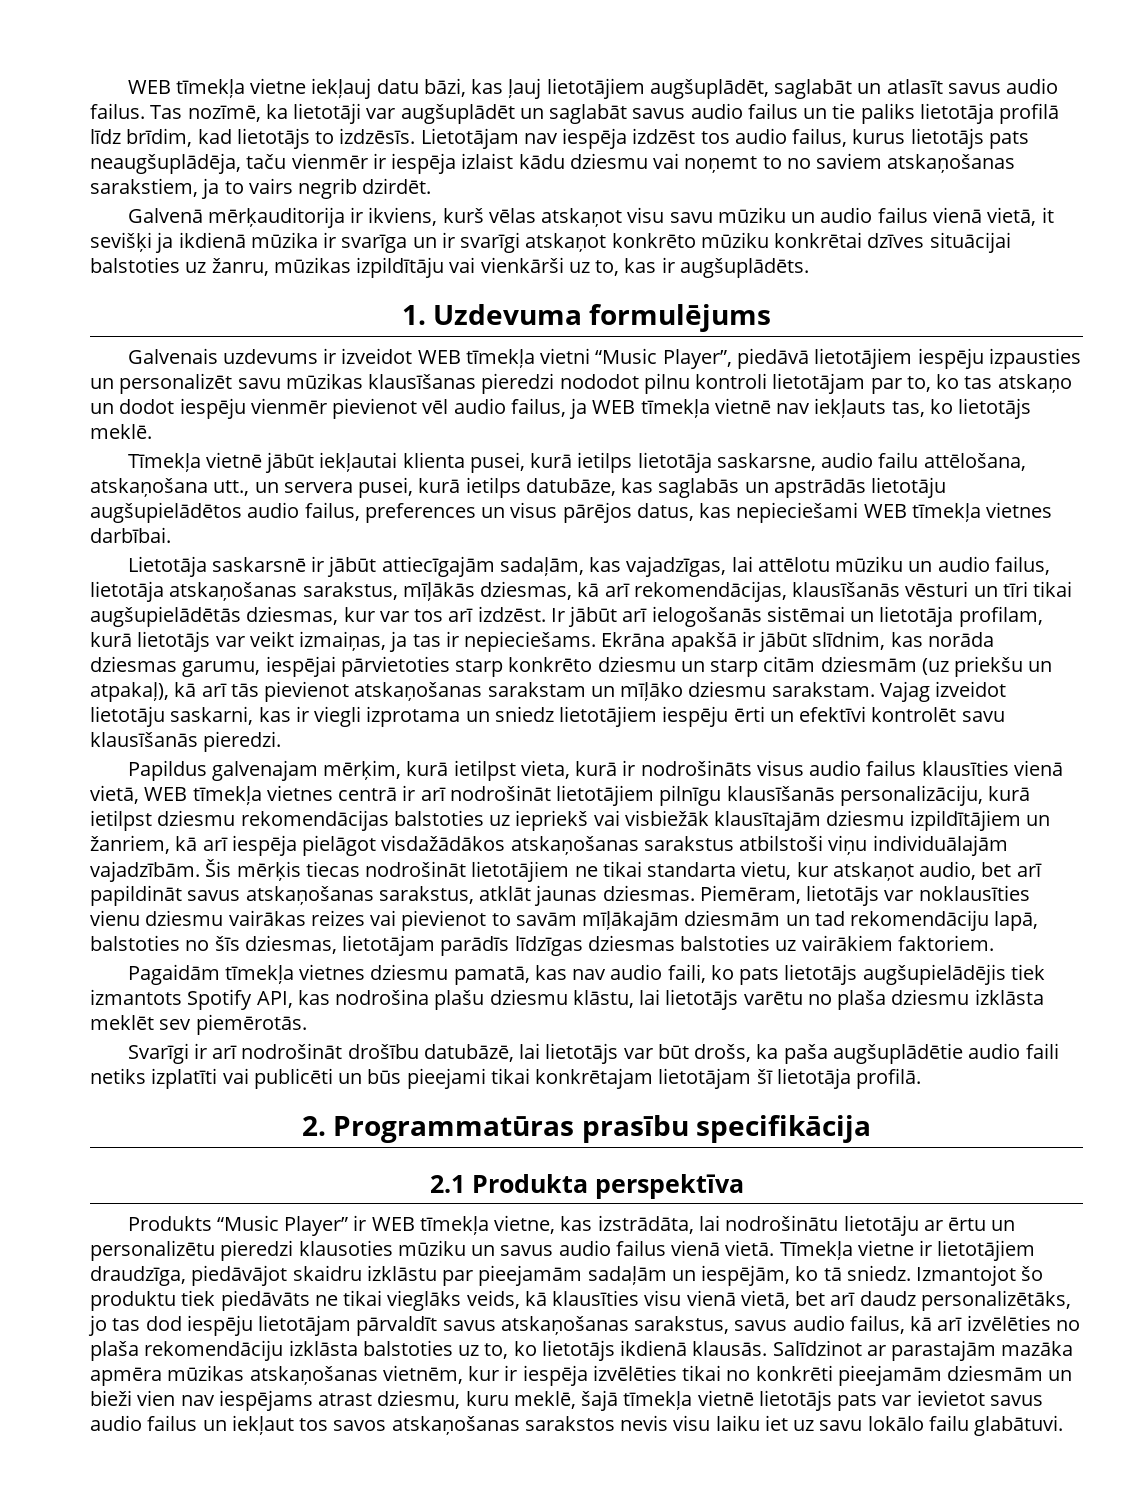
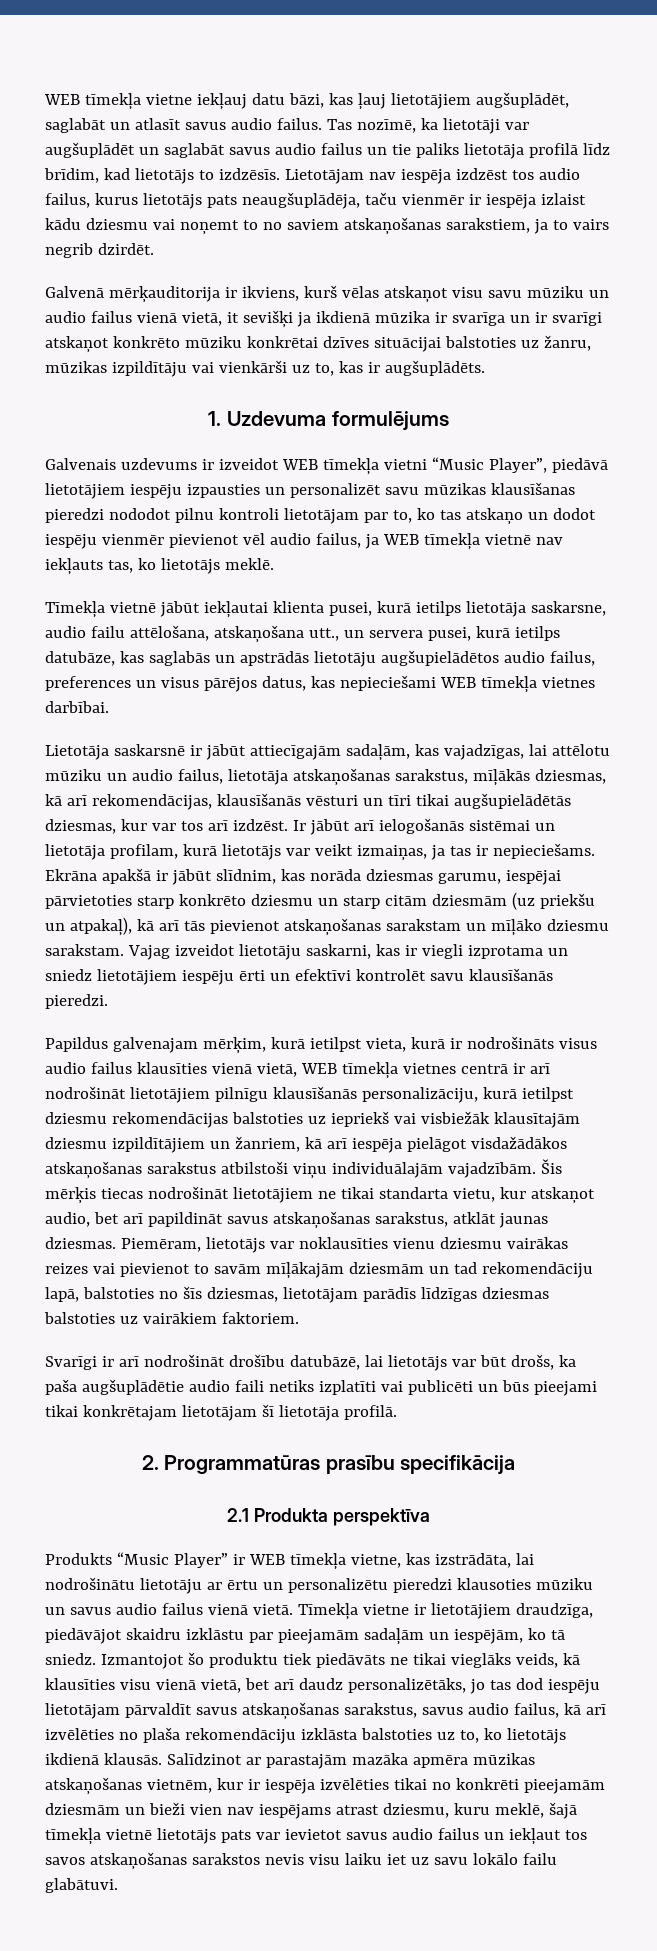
[127,964,1046,985] [90,989,1044,1010] [90,1014,307,1035] // Pagaidām tīmekļa vietnes dziesmu pamatā, kas nav audio faili, ko pats lietotājs augšupielādējis tiek izmantots Spotify API, kas nodrošina plašu dziesmu klāstu, lai lietotājs varētu no plaša dziesmu izklāsta meklēt sev piemērotās. -> (299, 1318) none

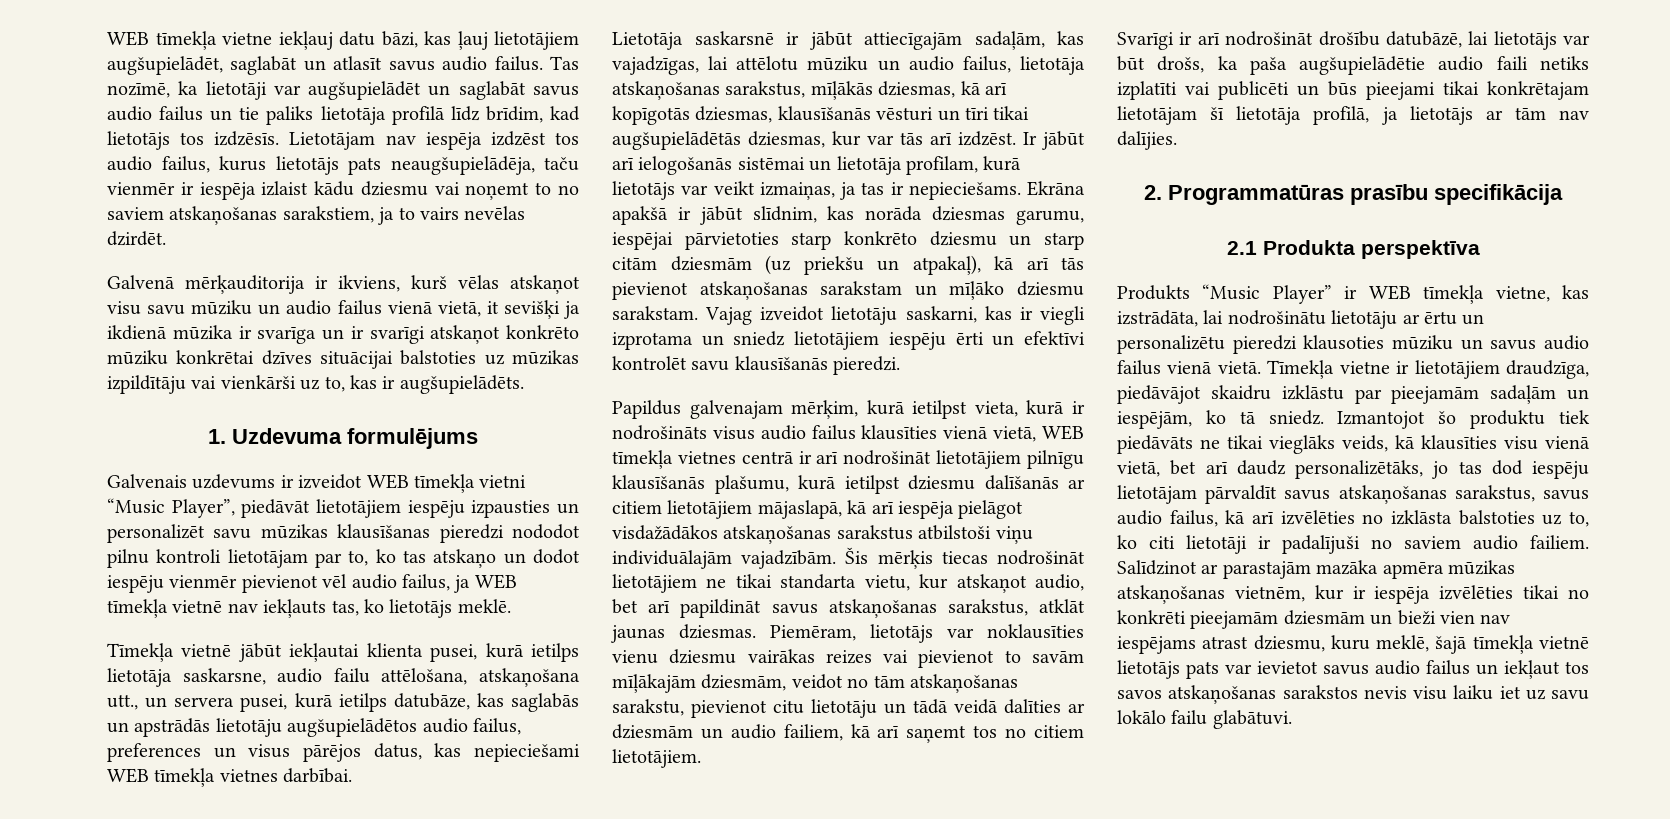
[475,92,569,108] augšuplādēt, -> [107,56,223,75] augšupielādēt,
[45,142,135,158] augšuplādēt -> [308,81,422,100] augšupielādēt
[198,170,214,180] to -> [180,132,205,145] tos
[241,192,360,209] neaugšuplādēja, -> [390,156,535,175] neaugšupielādēja,
[45,243,93,258] negrib -> [464,206,526,220] nevēlas
[543,335,591,351] žanru, -> (505, 359) none
[384,360,485,376] augšuplādēts. -> [399,375,524,394] augšupielādēts.
[551,458,608,473] piedāvā -> [241,499,311,518] piedāvāt
[91,794,212,810] rekomendācijas, -> [612,106,773,125] kopīgotās dziesmas,
[180,821,203,831] tos -> [900,132,923,145] tās
[361,1087,478,1103] personalizāciju, -> [714,475,789,494] plašumu,
[111,1111,580,1128] [45,1136,300,1153] rekomendācijas balstoties uz iepriekš vai visbiežāk klausītajām dziesmu izpildītājiem un žanriem, -> [984,475,1085,490] [612,500,842,519] dalīšanās ar citiem lietotājiem mājaslapā,
[348,1262,593,1278] [45,1286,549,1303] [44,1312,299,1324] dziesmām un tad rekomendāciju lapā, balstoties no šīs dziesmas, lietotājam parādīs līdzīgas dziesmas balstoties uz vairākiem faktoriem. -> [701,674,1018,693] [612,699,1085,718] [612,724,1084,743] [612,749,701,768] dziesmām, veidot no tām atskaņošanas sarakstu, pievienot citu lietotāju un tādā veidā dalīties ar dziesmām un audio failiem, kā arī saņemt tos no citiem lietotājiem.
[81,1379,184,1395] augšuplādētie -> [1299,56,1426,75] augšupielādētie
[343,1405,397,1420] profilā. -> [1313,106,1589,125] [1117,131,1177,150] profilā, ja lietotājs ar tām nav dalījies.
[142,1727,296,1744] plaša rekomendāciju -> (1384, 519) none
[506,1728,566,1744] [45,1753,162,1765] lietotājs ikdienā klausās. -> [1149,535,1589,554] citi lietotāji ir padalījuši no saviem audio failiem.

